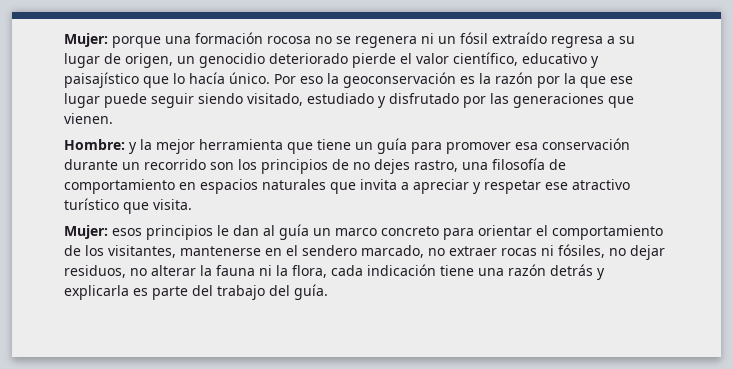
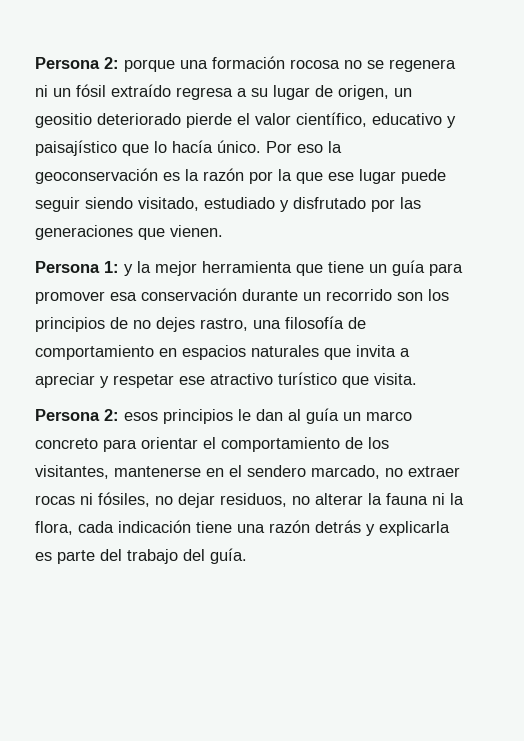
[64,33,108,47] Mujer: -> [35,57,119,69] Persona 2:
[199,53,265,68] genocidio -> [35,113,92,128] geositio
[64,139,125,150] Hombre: -> [35,261,119,273] Persona 1:
[64,225,108,239] Mujer: -> [35,409,119,421] Persona 2:

